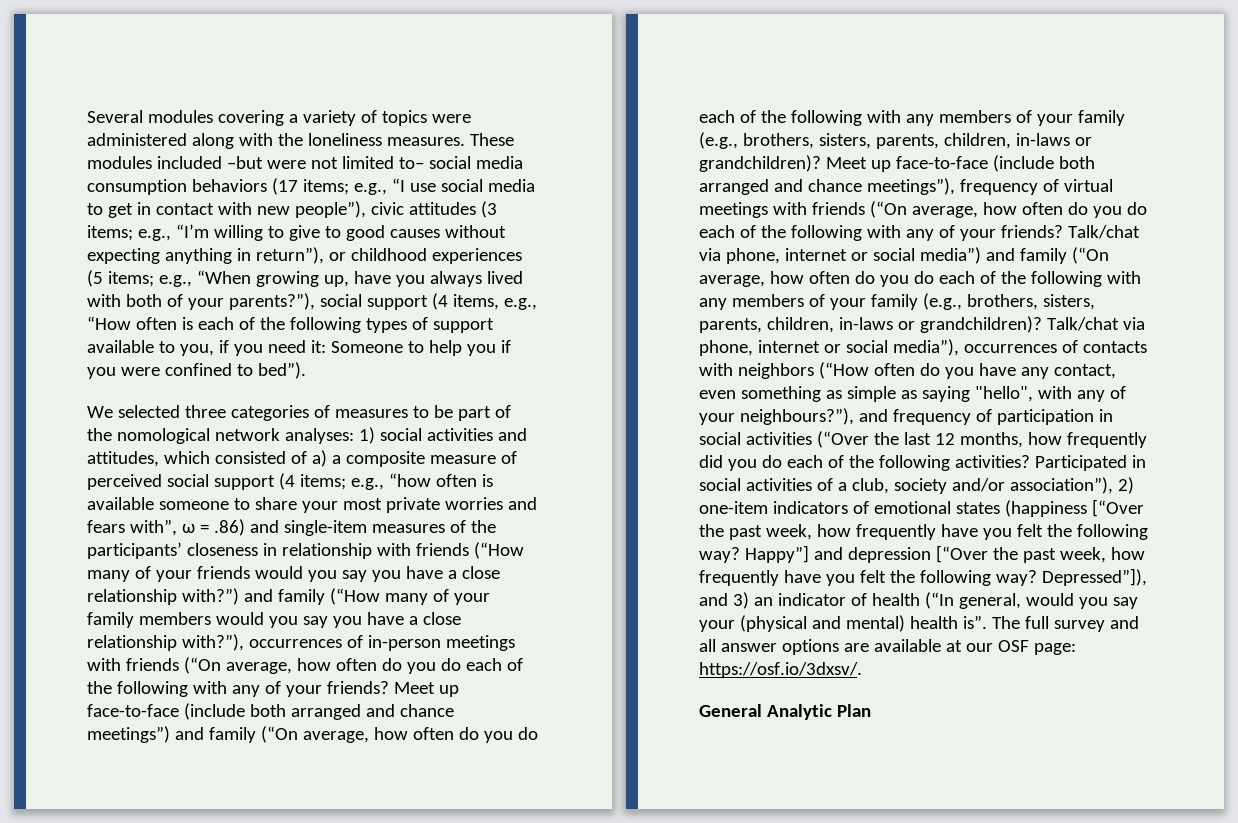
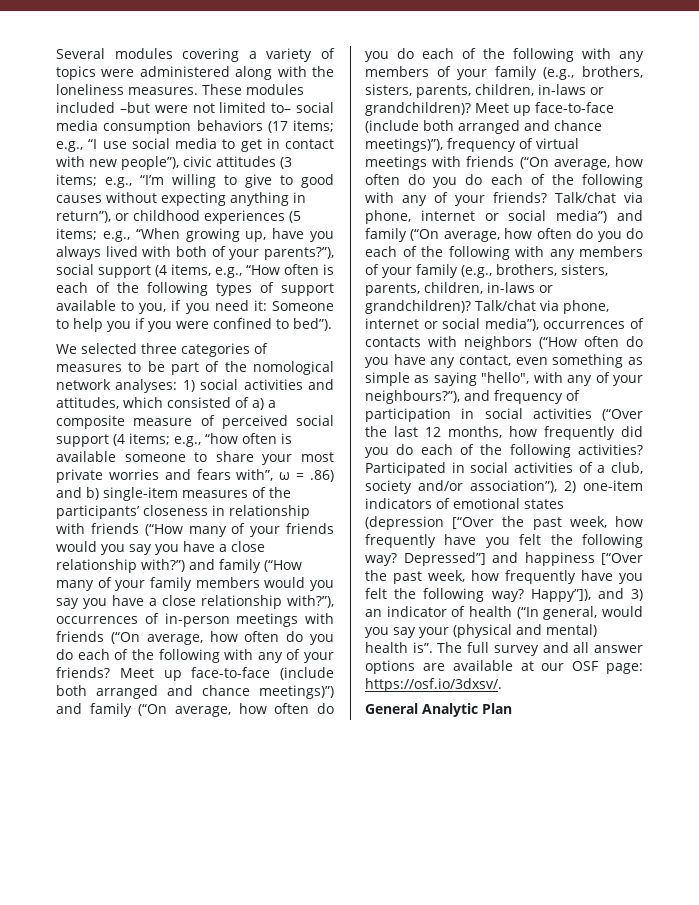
(279, 526) none -> [86,487,99,500] b)
[87,726,170,743] meetings”) -> [259,685,334,699] meetings)”)
[866,178,955,195] meetings”), -> [365,138,443,152] meetings)”),
[1004,500,1087,517] (happiness -> [365,516,444,530] (depression
[744,545,931,563] Happy”] and depression -> [403,552,595,566] Depressed”] and happiness
[1041,568,1147,586] Depressed”]), -> [530,589,591,602] Happy”]),

